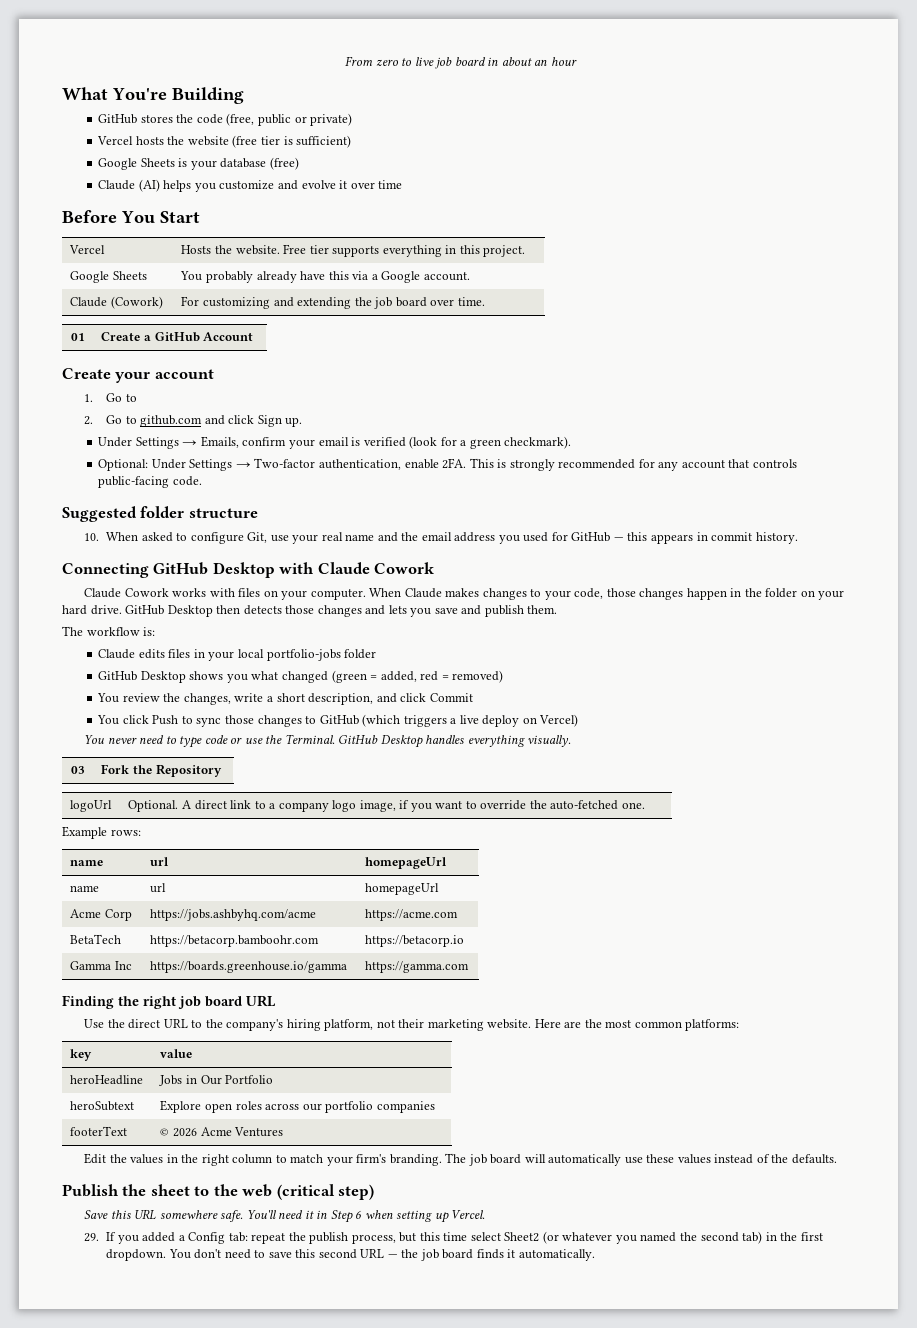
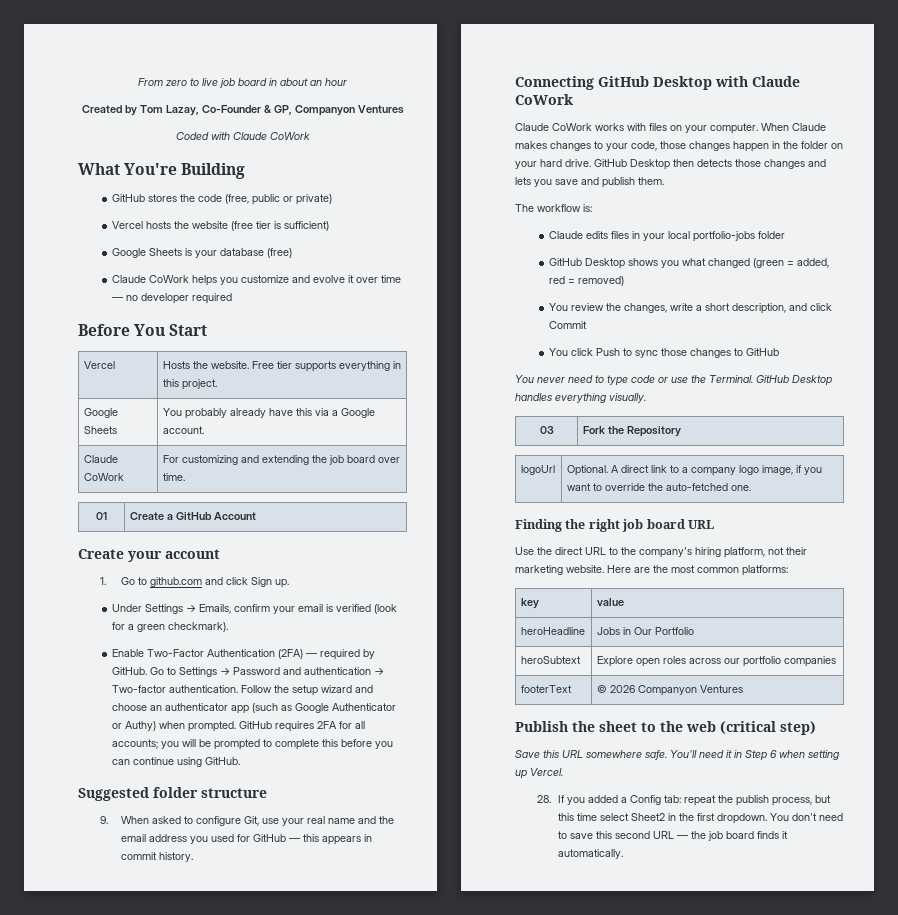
(577, 61) none -> [81,105,404,116] [175,132,310,140] // Created by Tom Lazay, Co-Founder & GP, Companyon Ventures // Coded with Claude CoWork
[138,179,160,192] (AI) -> [148,275,189,283] CoWork
(403, 184) none -> [111,293,232,304] — no developer required
[111,296,164,309] (Cowork) -> [83,473,124,481] CoWork
[84,415,137,425] // 2. Go to -> (148, 581) none
[98,458,797,471] [98,476,202,488] Optional: Under Settings → Two-factor authentication, enable 2FA. This is strongly recommended for any account that controls public-facing code. -> [111,649,375,660] [111,667,384,677] [111,685,373,696] [111,703,396,714] [111,721,365,732] [111,739,393,750] [111,757,240,767] Enable Two-Factor Authentication (2FA) — required by GitHub. Go to Settings → Password and authentication → Two-factor authentication. Follow the setup wizard and choose an authenticator app (such as Google Authenticator or Authy) when prompted. GitHub requires 2FA for all accounts; you will be prompted to complete this before you can continue using GitHub.
[84,533,100,541] 10. -> [99,816,108,824] 9.
[374,562,435,574] [84,588,169,598] Cowork // Claude Cowork -> [515,94,573,105] [515,123,592,131] CoWork // Claude CoWork
[362,714,579,727] (which triggers a live deploy on Vercel) -> (779, 352) none
[62,826,141,839] [70,860,104,866] [150,857,170,866] [365,857,448,869] [70,885,100,892] [150,883,167,893] [365,883,440,895] [70,909,133,921] [150,909,317,921] [365,909,459,921] [70,934,122,944] [150,935,320,947] [365,935,465,947] [70,961,133,970] [150,961,348,973] [365,961,470,973] // Example rows: // name | url | homepageUrl // name | url | homepageUrl // Acme Corp | https://jobs.ashbyhq.com/acme | https://acme.com // BetaTech | https://betacorp.bamboohr.com | https://betacorp.io // Gamma Inc | https://boards.greenhouse.io/gamma | https://gamma.com -> (751, 488) none
[200,1127,284,1137] [84,1153,837,1166] Acme Ventures // Edit the values in the right column to match your firm's branding. The job board will automatically use these values instead of the defaults. -> [637,685,743,696] Companyon Ventures
[84,1233,100,1242] 29. -> [536,795,551,803] 28.
[542,1231,763,1244] (or whatever you named the second tab) -> (666, 817) none

